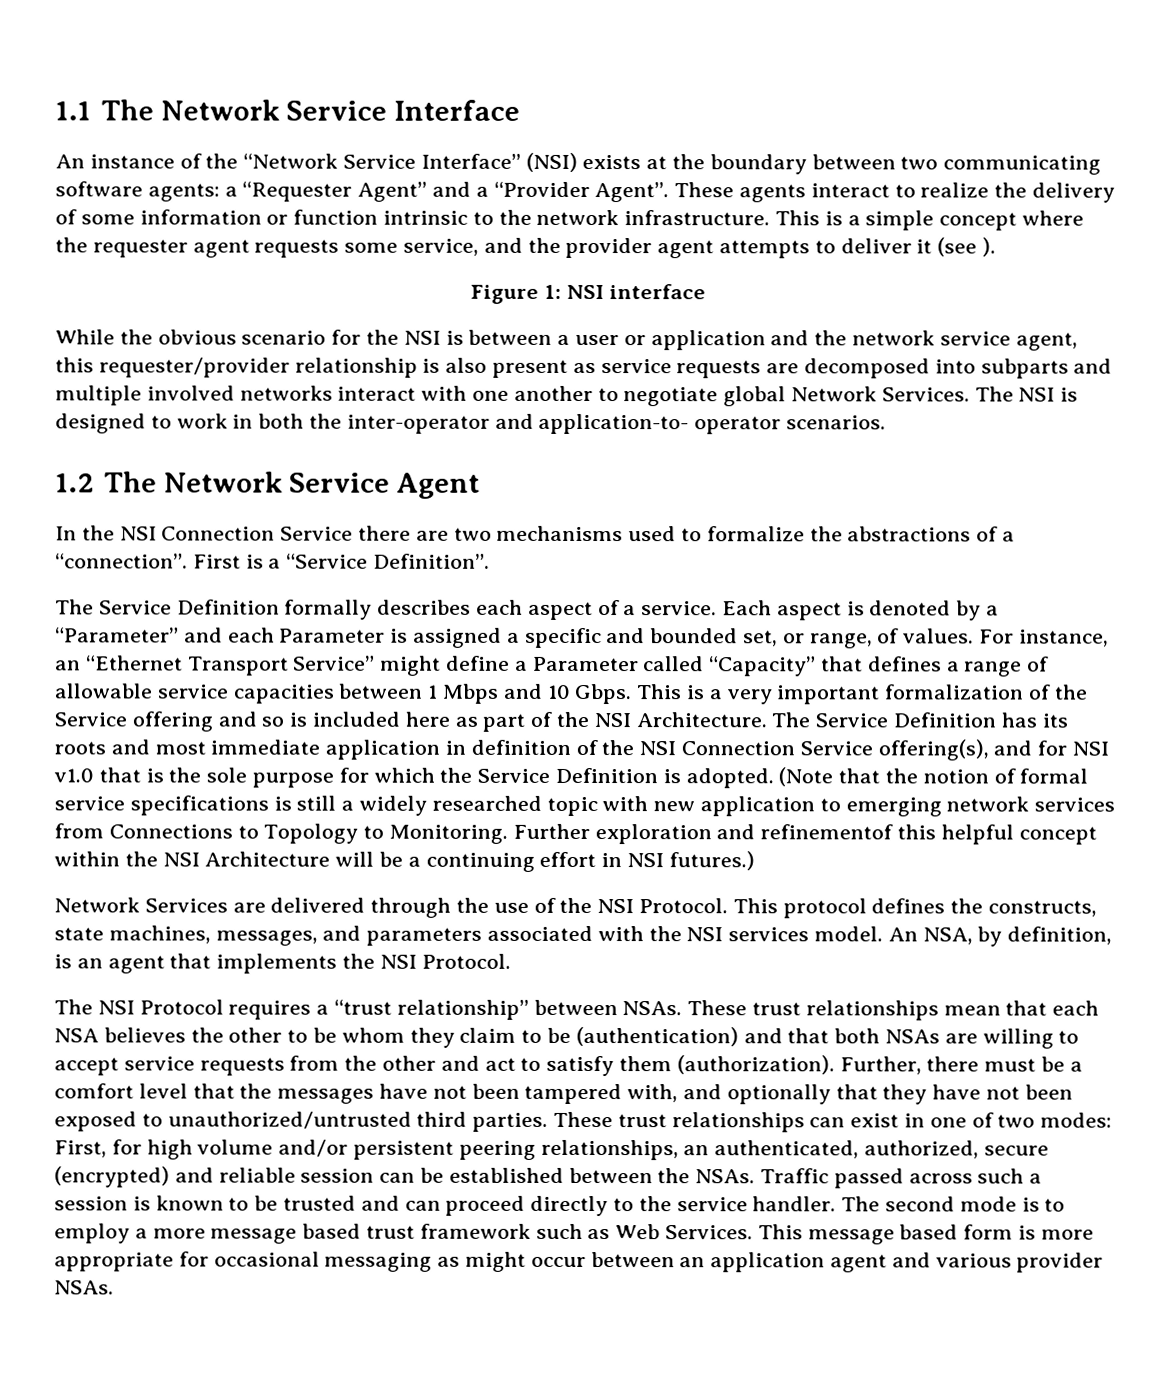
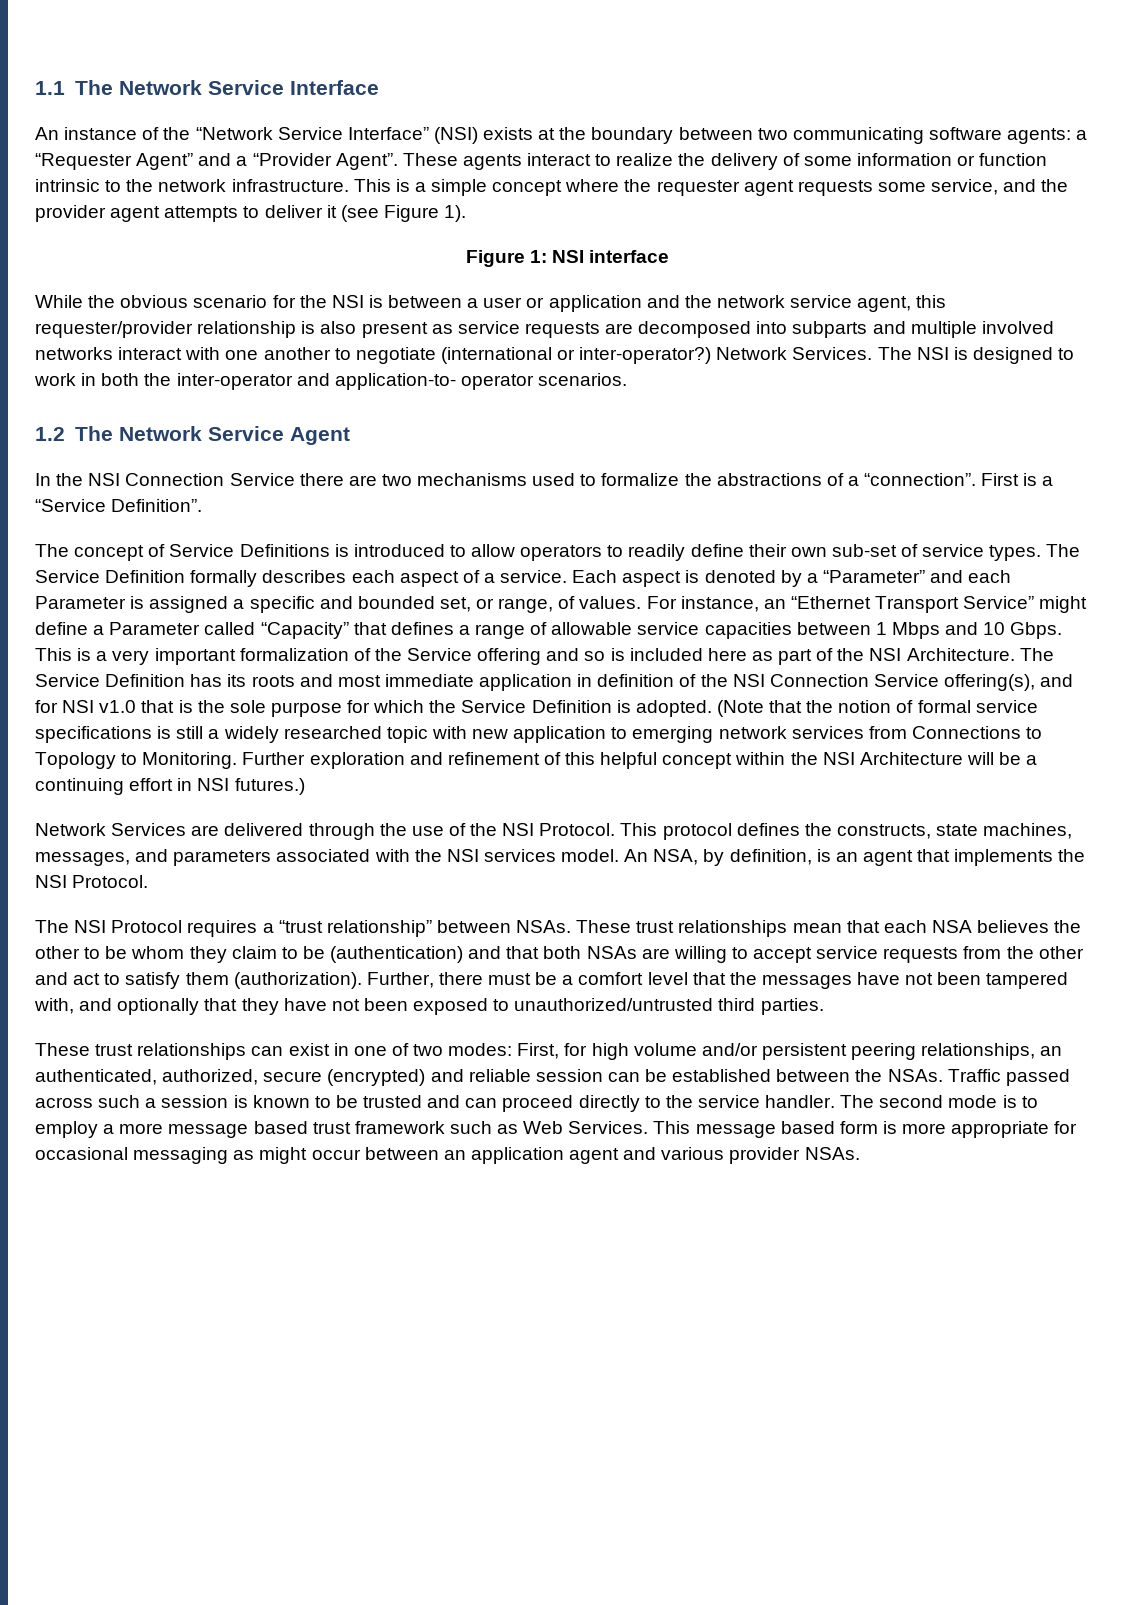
[982,237,997,257] ). -> [383,205,467,222] Figure 1).
[723,386,787,407] global -> [440,347,712,364] (international or inter-operator?)
(94, 607) none -> [74,544,1081,561] concept of Service Definitions is introduced to allow operators to readily define their own sub-set of service types. The
[760,824,894,840] refinementof -> [447,752,561,765] refinement of
(549, 1122) none -> (824, 1006) //

